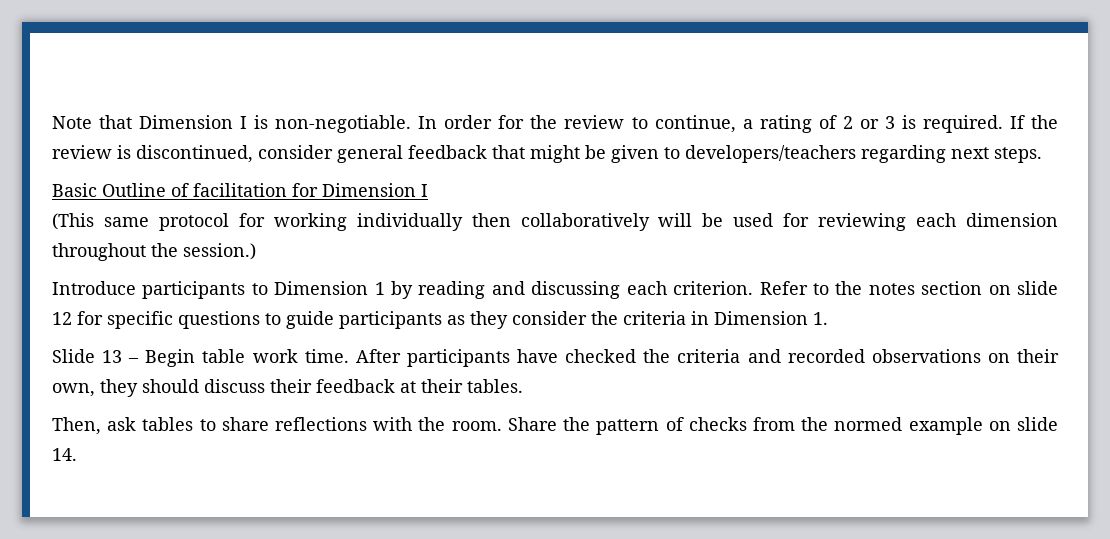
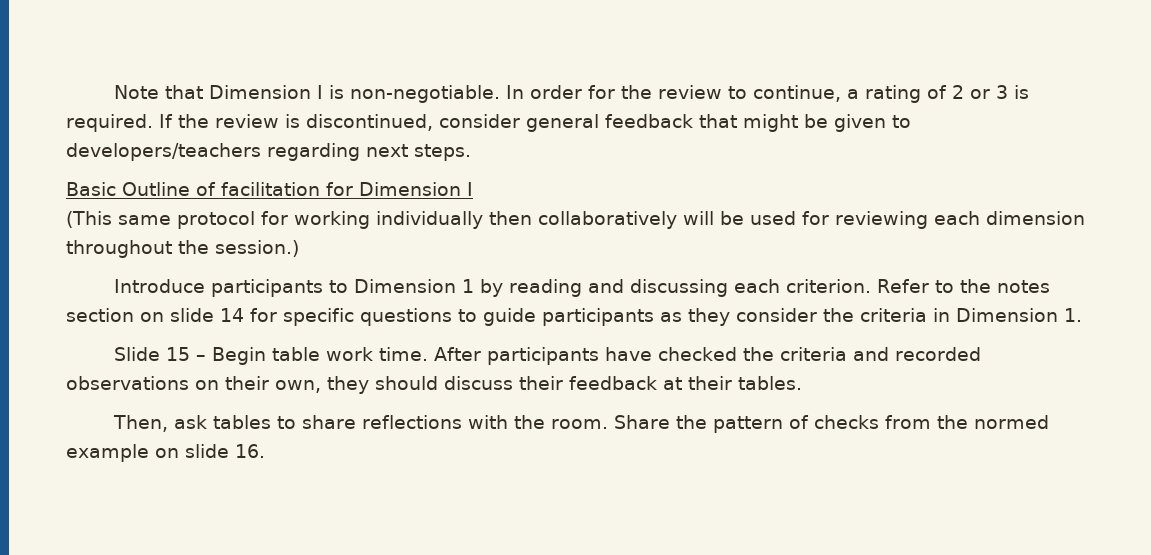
[52,312,72,325] 12 -> [220,308,244,322] 14
[102,350,123,363] 13 -> [166,347,191,361] 15
[52,448,77,461] 14. -> [235,444,265,458] 16.

